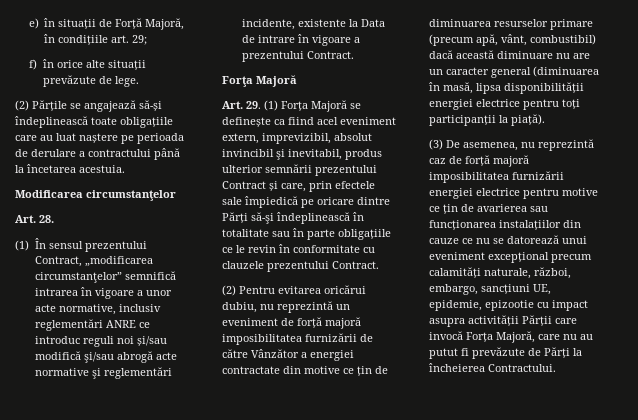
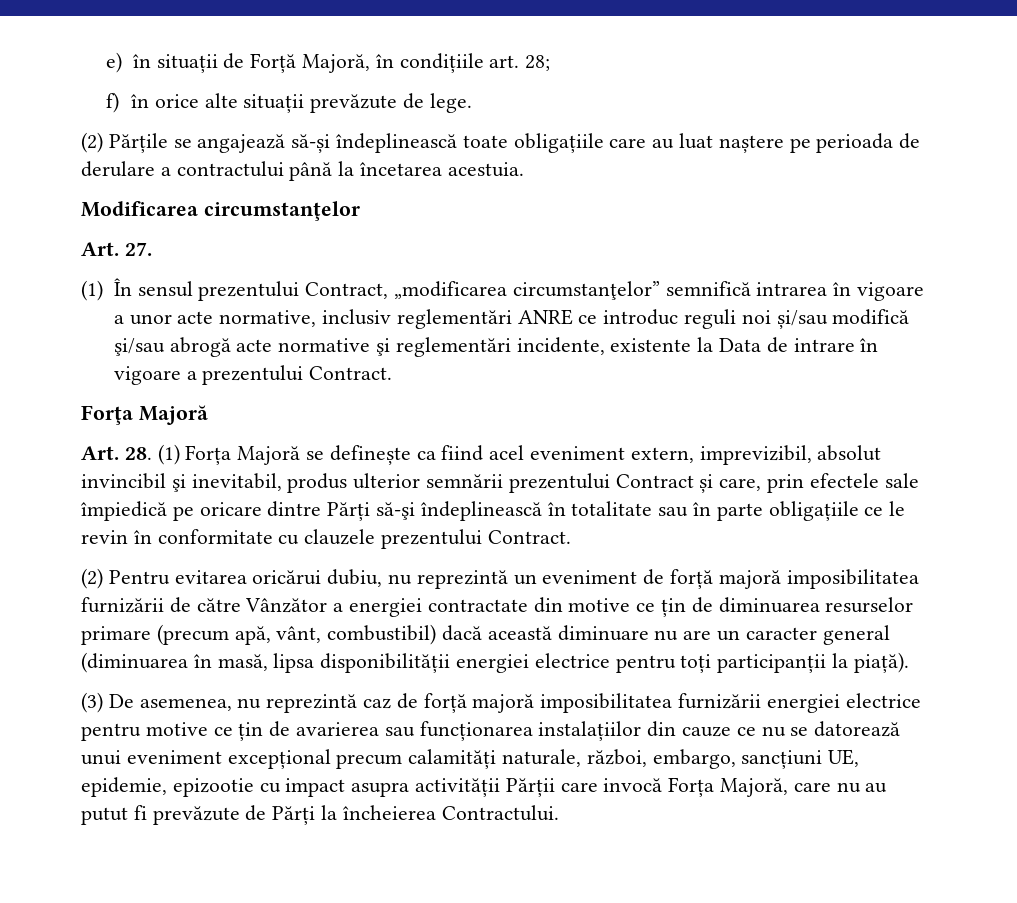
[132,35,148,45] 29; -> [525,55,551,71] 28;
[39,215,54,223] 28. -> [124,242,152,256] 27.
[246,101,261,109] 29. -> [124,447,152,460] 28.

